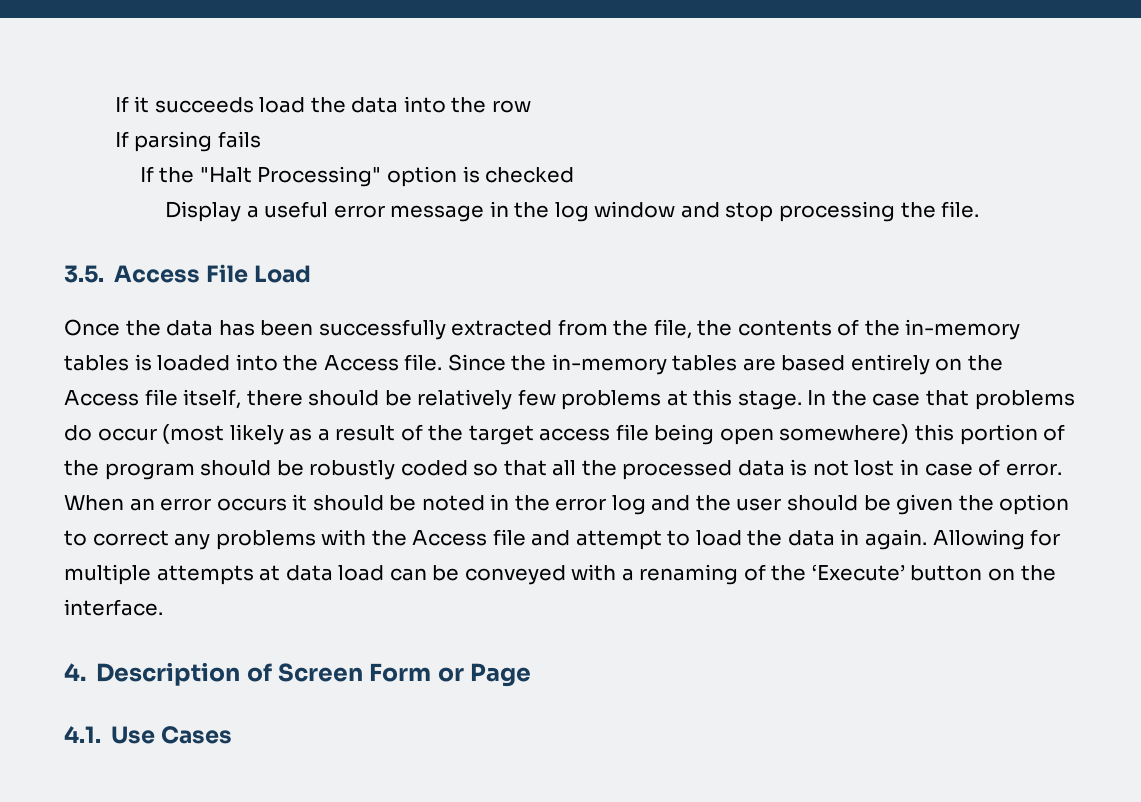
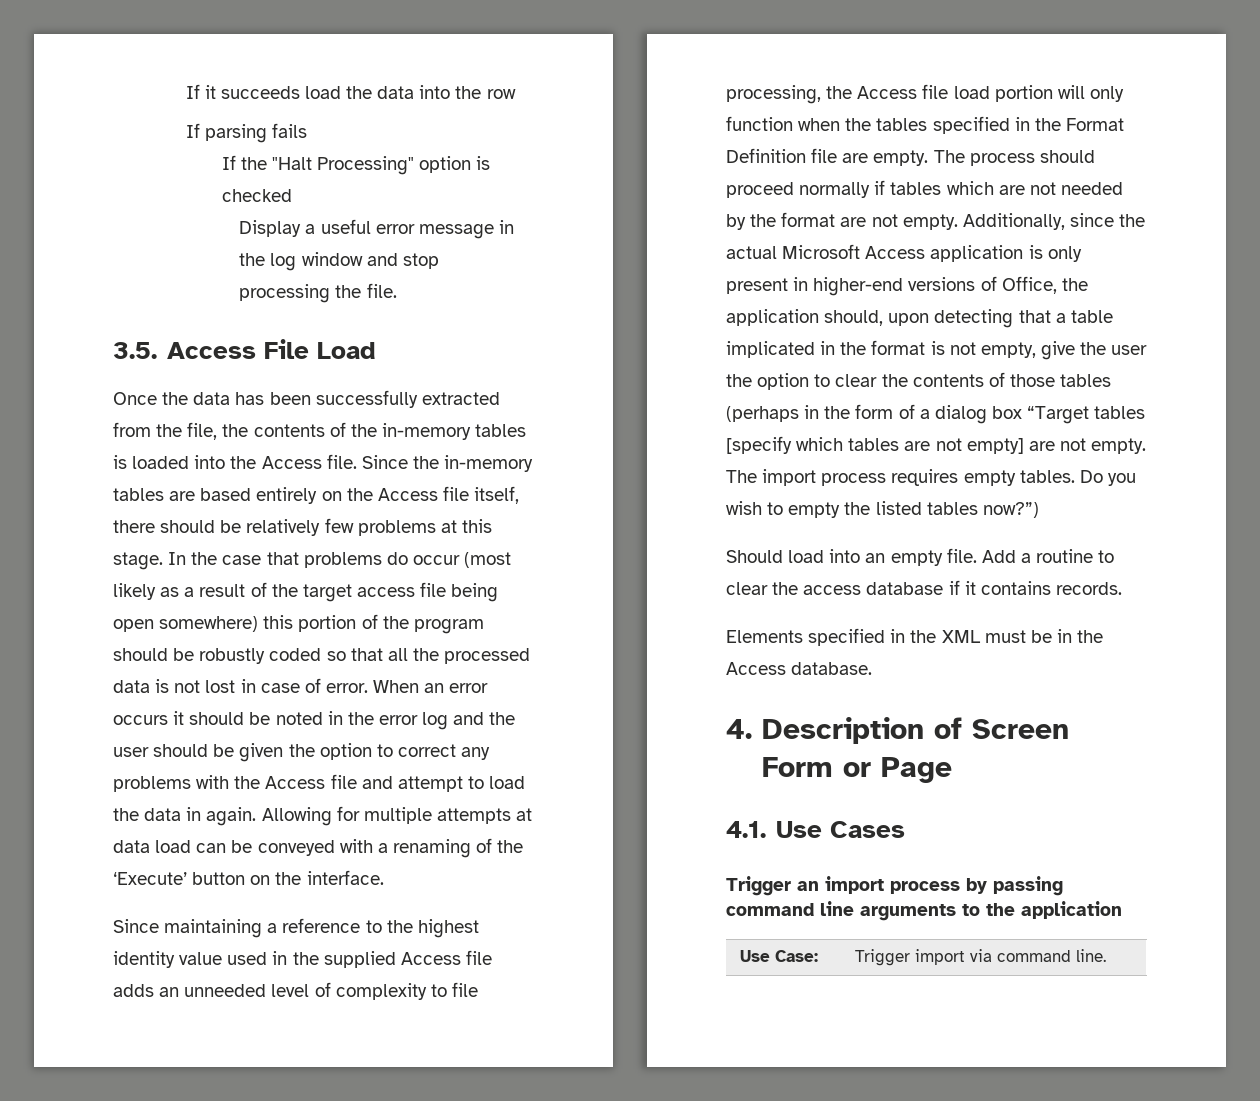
(163, 607) none -> [113,918,479,938] [113,950,492,968] [113,982,478,1000] [726,84,1124,104] [726,116,1124,134] [726,148,1095,166] [726,180,1123,198] [726,212,1146,230] [726,244,1082,262] [726,276,1088,296] [726,309,1113,328] [726,340,1148,360] [726,372,1112,390] [726,404,1146,424] [726,436,1147,454] [726,469,1136,486] [726,501,1039,518] [726,548,1115,566] [726,580,1122,595] [726,628,1104,646] [726,662,873,675] // Since maintaining a reference to the highest identity value used in the supplied Access file adds an unneeded level of complexity to file processing, the Access file load portion will only function when the tables specified in the Format Definition file are empty. The process should proceed normally if tables which are not needed by the format are not empty. Additionally, since the actual Microsoft Access application is only present in higher-end versions of Office, the application should, upon detecting that a table implicated in the format is not empty, give the user the option to clear the contents of those tables (perhaps in the form of a dialog box “Target tables [specify which tables are not empty] are not empty. The import process requires empty tables. Do you wish to empty the listed tables now?”) // Should load into an empty file. Add a routine to clear the access database if it contains records. // Elements specified in the XML must be in the Access database.
(233, 735) none -> [726,876,1063,896] [726,901,1122,921] [740,950,819,962] [855,949,1107,966] // Trigger an import process by passing command line arguments to the application // Use Case: | Trigger import via command line.

